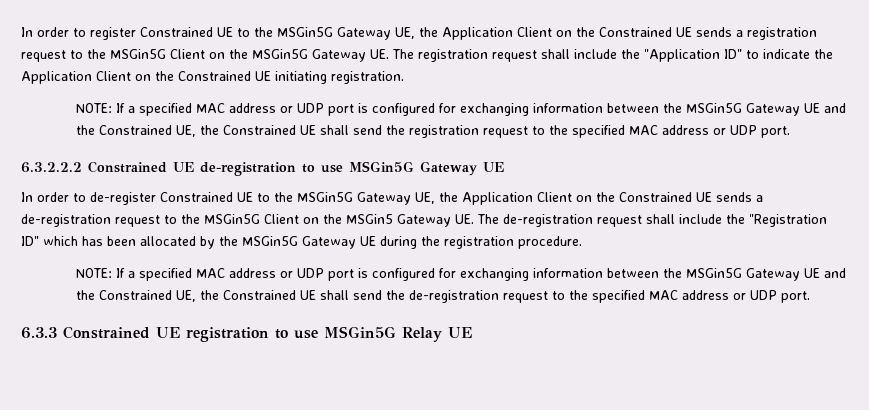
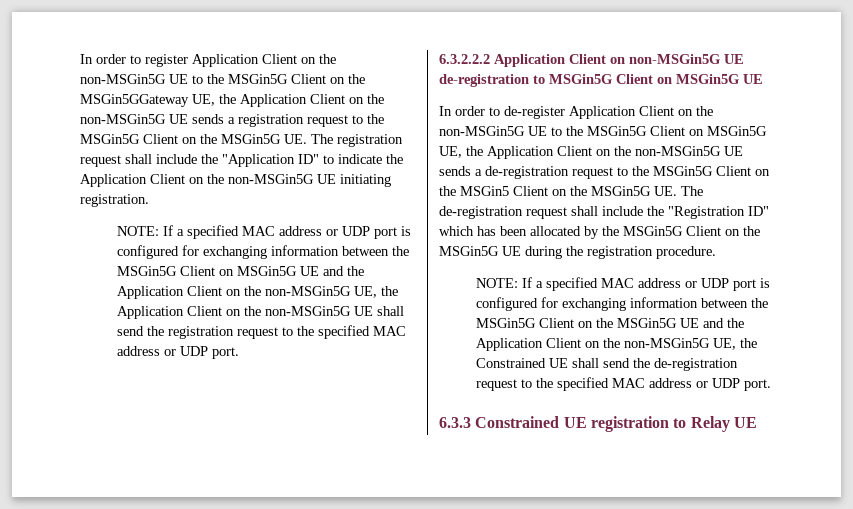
[140,27,672,40] Constrained UE to the MSGin5G Gateway UE, the Application Client on the Constrained -> [192,54,336,67] [80,74,365,84] [80,94,384,107] [80,114,166,124] Application Client on the non-MSGin5G UE to the MSGin5G Client on the MSGin5GGateway UE, the Application Client on the non-MSGin5G
[312,49,366,62] Gateway -> (281, 139) none
[178,71,251,81] Constrained -> [228,174,314,184] non-MSGin5G
[746,103,847,116] [76,125,297,137] Gateway UE and the Constrained UE, the Constrained -> [180,266,365,276] [117,286,399,299] [117,306,352,319] Client on MSGin5G UE and the Application Client on the non-MSGin5G UE, the Application Client on the non-MSGin5G
[88,161,477,176] Constrained UE de-registration to use MSGin5G Gateway -> [494,54,744,67] [439,74,739,87] Application Client on non-MSGin5G UE de-registration to MSGin5G Client on MSGin5G
[160,192,692,205] Constrained UE to the MSGin5G Gateway UE, the Application Client on the Constrained -> [569,106,713,119] [439,126,767,136] [439,146,721,159] Application Client on the non-MSGin5G UE to the MSGin5G Client on MSGin5G UE, the Application Client on the non-MSGin5G
[397,214,451,227] Gateway -> [513,186,651,196] Client on the MSGin5G
[302,236,356,249] Gateway -> [686,226,760,236] [439,246,499,256] Client on the MSGin5G
[746,268,847,281] [76,290,173,300] Gateway UE and the Constrained -> [539,318,745,328] [476,338,711,351] Client on the MSGin5G UE and the Application Client on the non-MSGin5G
[294,326,396,339] use MSGin5G -> (687, 423) none

